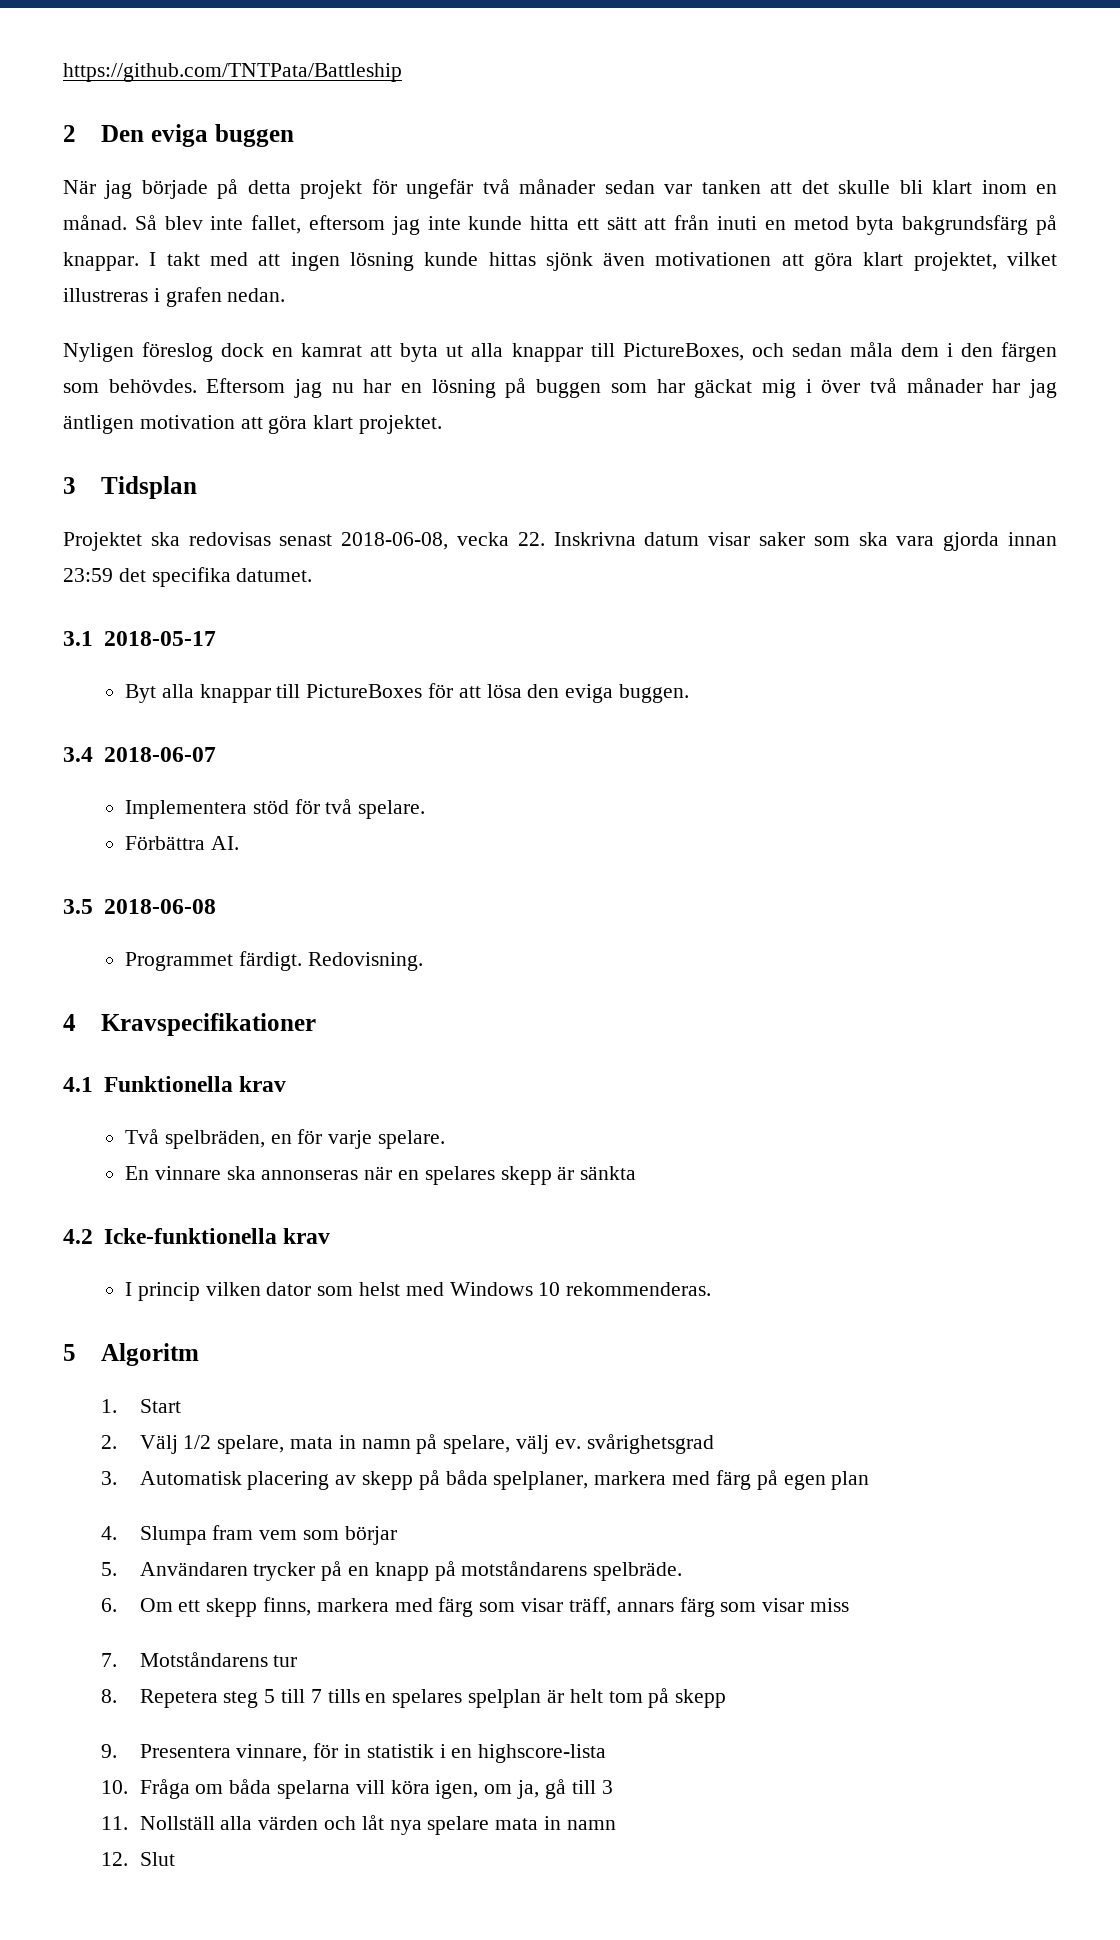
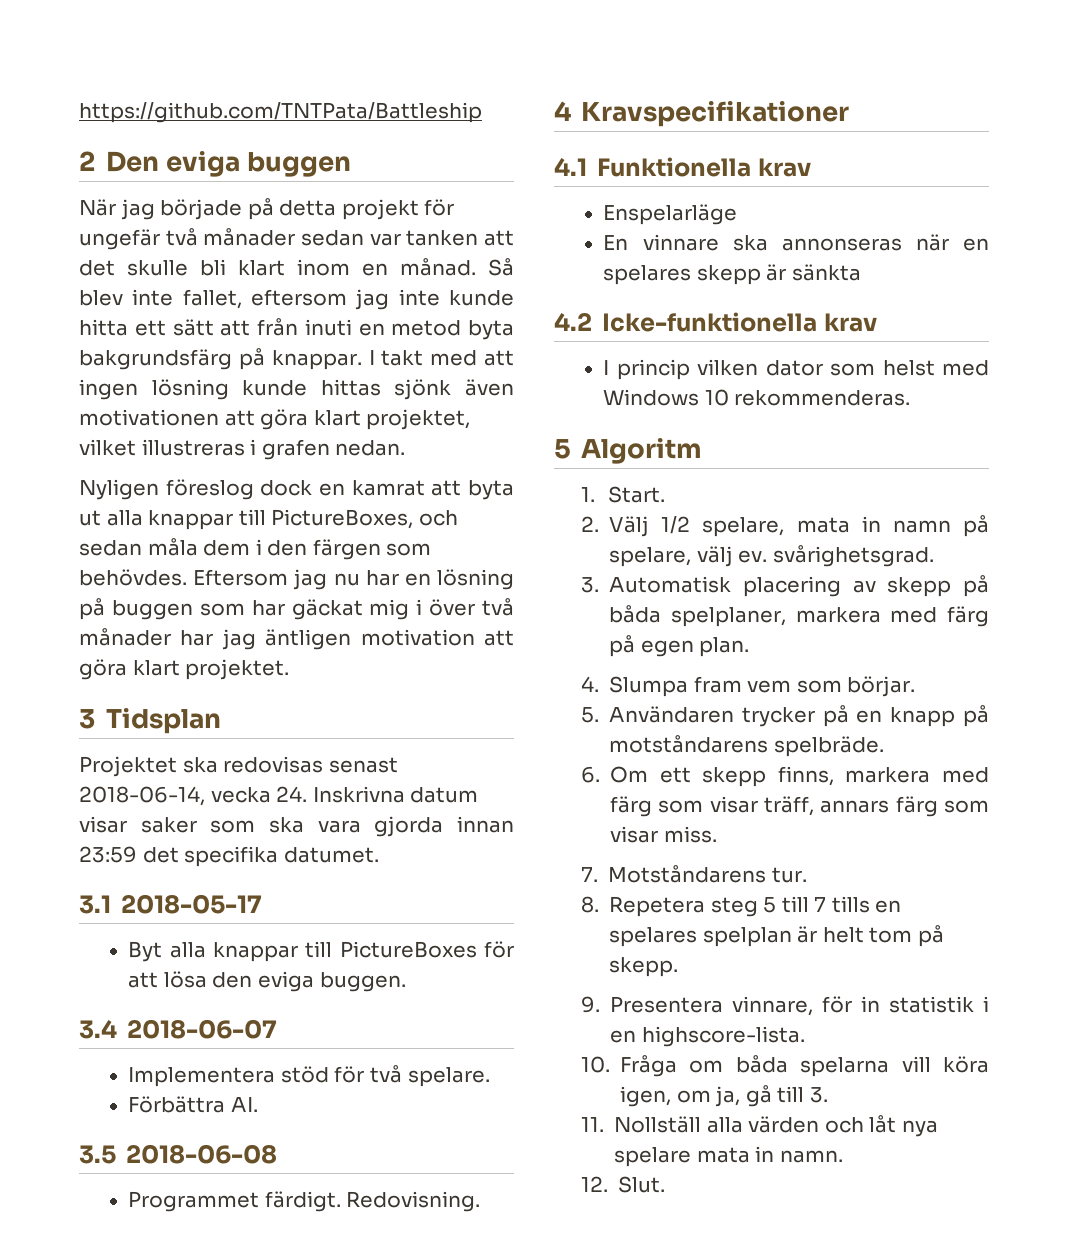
[341,532,545,550] 2018-06-08, vecka 22. -> [79,786,308,806] 2018-06-14, vecka 24.
[124,1129,445,1149] Två spelbräden, en för varje spelare. -> [603,204,738,225] Enspelarläge
[139,1399,181,1413] Start -> [607,486,665,503] Start.
[586,1434,714,1454] svårighetsgrad -> [772,545,934,567] svårighetsgrad.
[831,1471,870,1490] plan -> [699,637,750,657] plan.
[344,1526,397,1545] börjar -> [847,676,916,697] börjar.
[809,1598,849,1612] miss -> [663,826,717,843] miss.
[273,1655,298,1667] tur -> [771,867,807,883] tur.
[675,1689,727,1708] skepp -> [609,957,679,977] skepp.
[478,1744,607,1763] highscore-lista -> [641,1026,805,1047] highscore-lista.
[601,1780,613,1794] 3 -> [809,1087,828,1103] 3.
[566,1820,616,1830] namn -> [779,1150,843,1163] namn.
[139,1852,175,1866] Slut -> [618,1176,666,1193] Slut.

